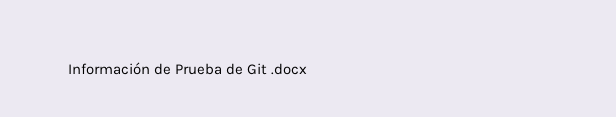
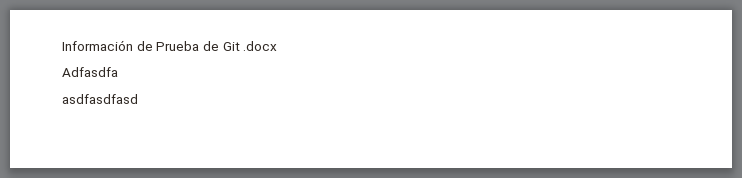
(308, 69) none -> [62,67,118,77] [62,94,138,104] // Adfasdfa // asdfasdfasd

